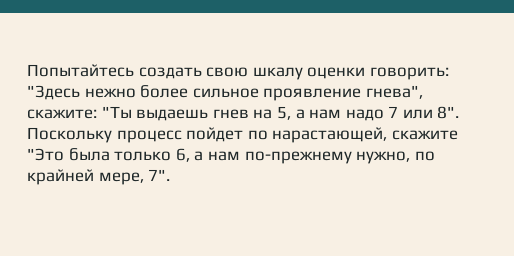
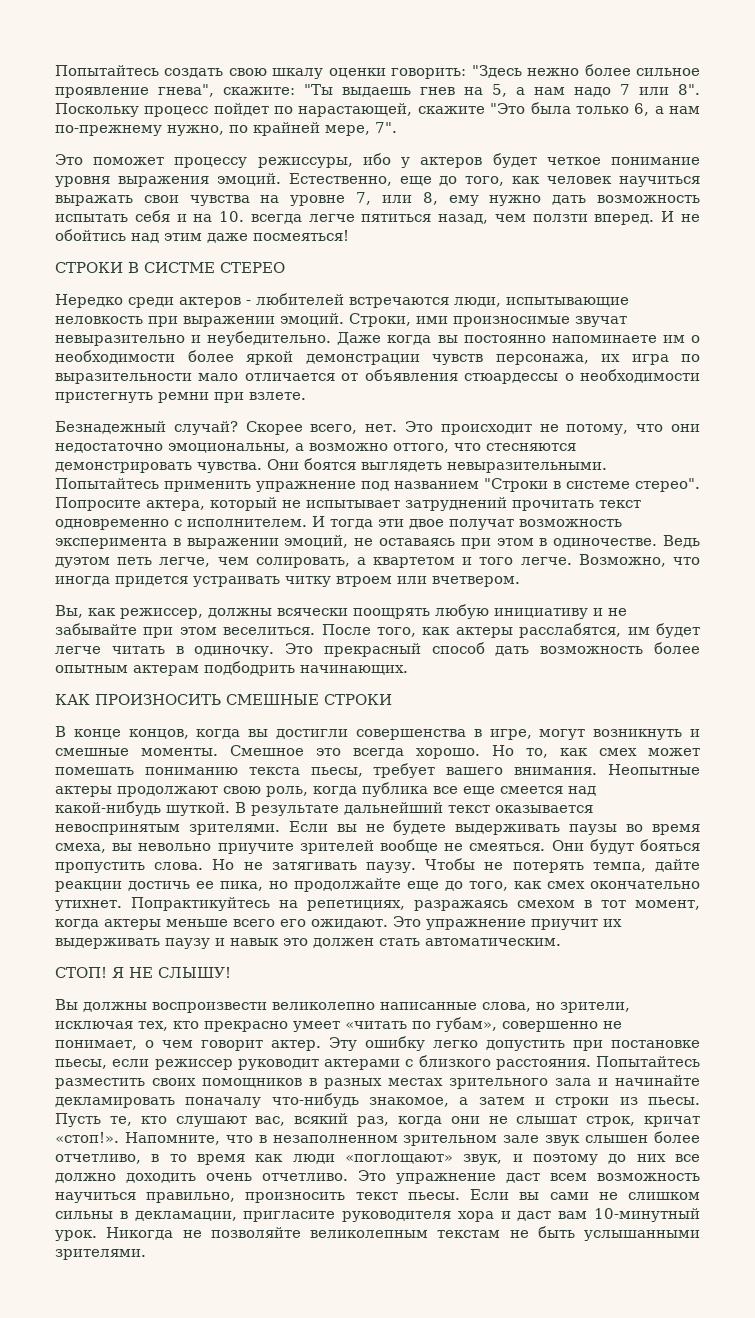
(171, 175) none -> [55,153,700,168] [55,173,701,187] [55,192,700,206] [55,210,700,225] [55,229,349,243] [55,262,285,273] [55,293,629,308] [55,313,627,327] [55,331,700,346] [55,350,700,365] [55,369,701,384] [55,392,306,403] [55,421,700,435] [55,443,576,453] [55,458,607,473] [55,478,700,492] [55,497,641,511] [55,516,622,530] [55,535,700,549] [55,554,700,568] [55,576,520,587] [55,604,627,619] [55,623,700,638] [55,642,700,657] [55,661,408,676] [55,694,392,705] [55,726,700,740] [55,745,700,759] [55,763,700,778] [55,782,596,797] [55,801,593,816] [55,820,701,835] [55,839,700,854] [55,858,700,873] [55,878,700,892] [55,897,700,911] [55,916,622,930] [55,938,561,949] [55,967,231,978] [55,999,630,1013] [55,1017,622,1032] [55,1036,700,1051] [55,1055,700,1070] [55,1075,700,1089] [55,1093,700,1108] [55,1113,700,1127] [55,1131,701,1146] [55,1154,701,1165] [55,1170,700,1184] [55,1189,700,1203] [55,1208,700,1222] [55,1226,700,1241] [55,1249,146,1260] // Это поможет процессу режиссуры, ибо у актеров будет четкое понимание уровня выражения эмоций. Естественно, еще до того, как человек научиться выражать свои чувства на уровне 7, или 8, ему нужно дать возможность испытать себя и на 10. всегда легче пятиться назад, чем ползти вперед. И не обойтись над этим даже посмеяться! // СТРОКИ В СИСТМЕ СТЕРЕО // Нередко среди актеров - любителей встречаются люди, испытывающие неловкость при выражении эмоций. Строки, ими произносимые звучат невыразительно и неубедительно. Даже когда вы постоянно напоминаете им о необходимости более яркой демонстрации чувств персонажа, их игра по выразительности мало отличается от объявления стюардессы о необходимости пристегнуть ремни при взлете. // Безнадежный случай? Скорее всего, нет. Это происходит не потому, что они недостаточно эмоциональны, а возможно оттого, что стесняются демонстрировать чувства. Они боятся выглядеть невыразительными. Попытайтесь применить упражнение под названием "Строки в системе стерео". Попросите актера, который не испытывает затруднений прочитать текст одновременно с исполнителем. И тогда эти двое получат возможность эксперимента в выражении эмоций, не оставаясь при этом в одиночестве. Ведь дуэтом петь легче, чем солировать, а квартетом и того легче. Возможно, что иногда придется устраивать читку втроем или вчетвером. // Вы, как режиссер, должны всячески поощрять любую инициативу и не забывайте при этом веселиться. После того, как актеры расслабятся, им будет легче читать в одиночку. Это прекрасный способ дать возможность более опытным актерам подбодрить начинающих. // КАК ПРОИЗНОСИТЬ СМЕШНЫЕ СТРОКИ // В конце концов, когда вы достигли совершенства в игре, могут возникнуть и смешные моменты. Смешное это всегда хорошо. Но то, как смех может помешать пониманию текста пьесы, требует вашего внимания. Неопытные актеры продолжают свою роль, когда публика все еще смеется над какой-нибудь шуткой. В результате дальнейший текст оказывается невоспринятым зрителями. Если вы не будете выдерживать паузы во время смеха, вы невольно приучите зрителей вообще не смеяться. Они будут бояться пропустить слова. Но не затягивать паузу. Чтобы не потерять темпа, дайте реакции достичь ее пика, но продолжайте еще до того, как смех окончательно утихнет. Попрактикуйтесь на репетициях, разражаясь смехом в тот момент, когда актеры меньше всего его ожидают. Это упражнение приучит их выдерживать паузу и навык это должен стать автоматическим. // СТОП! Я НЕ СЛЫШУ! // Вы должны воспроизвести великолепно написанные слова, но зрители, исключая тех, кто прекрасно умеет «читать по губам», совершенно не понимает, о чем говорит актер. Эту ошибку легко допустить при постановке пьесы, если режиссер руководит актерами с близкого расстояния. Попытайтесь разместить своих помощников в разных местах зрительного зала и начинайте декламировать поначалу что-нибудь знакомое, а затем и строки из пьесы. Пусть те, кто слушают вас, всякий раз, когда они не слышат строк, кричат «стоп!». Напомните, что в незаполненном зрительном зале звук слышен более отчетливо, в то время как люди «поглощают» звук, и поэтому до них все должно доходить очень отчетливо. Это упражнение даст всем возможность научиться правильно, произносить текст пьесы. Если вы сами не слишком сильны в декламации, пригласите руководителя хора и даст вам 10-минутный урок. Никогда не позволяйте великолепным текстам не быть услышанными зрителями.

